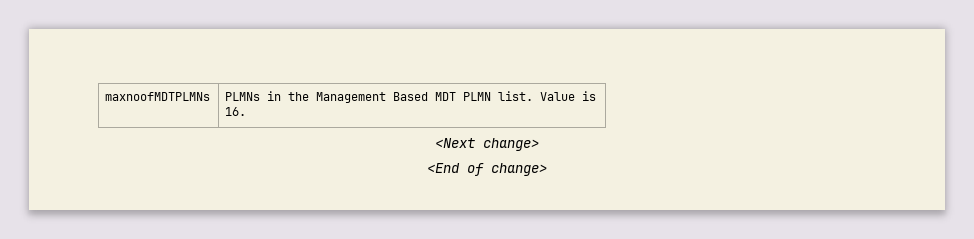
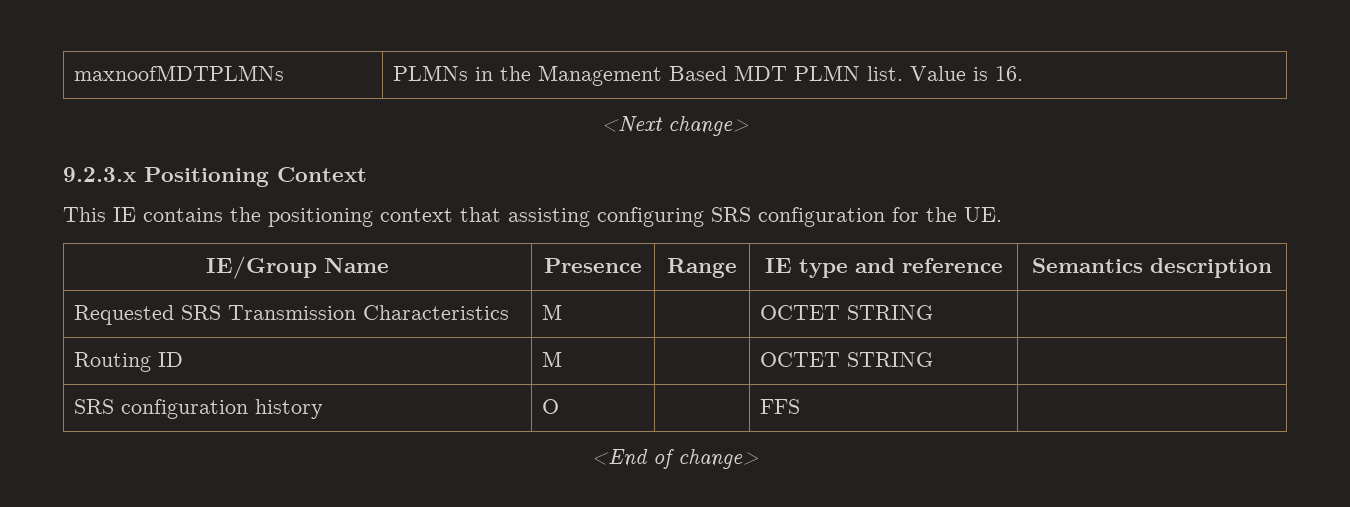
(539, 144) none -> [63,167,367,187] [63,207,1002,227] [206,256,389,279] [544,258,642,273] [667,258,737,278] [764,258,1003,278] [1032,258,1272,278] [74,305,510,325] [542,304,563,320] [760,305,934,320] [74,352,184,372] [542,351,563,367] [760,352,934,367] [74,399,324,419] [542,399,560,414] [760,399,801,414] // 9.2.3.x Positioning Context // This IE contains the positioning context that assisting configuring SRS configuration for the UE. // IE/Group Name | Presence | Range | IE type and reference | Semantics description // Requested SRS Transmission Characteristics | M | | OCTET STRING | // Routing ID | M | | OCTET STRING | // SRS configuration history | O | | FFS |

